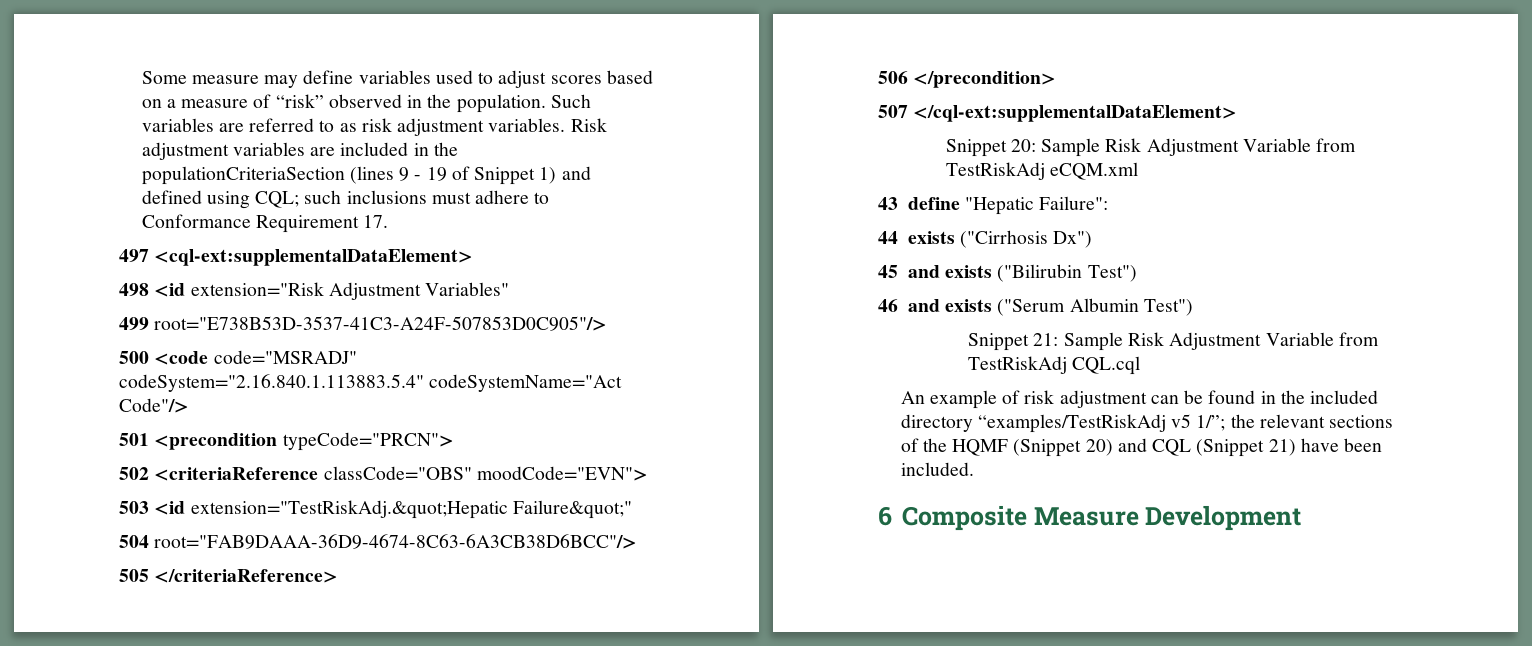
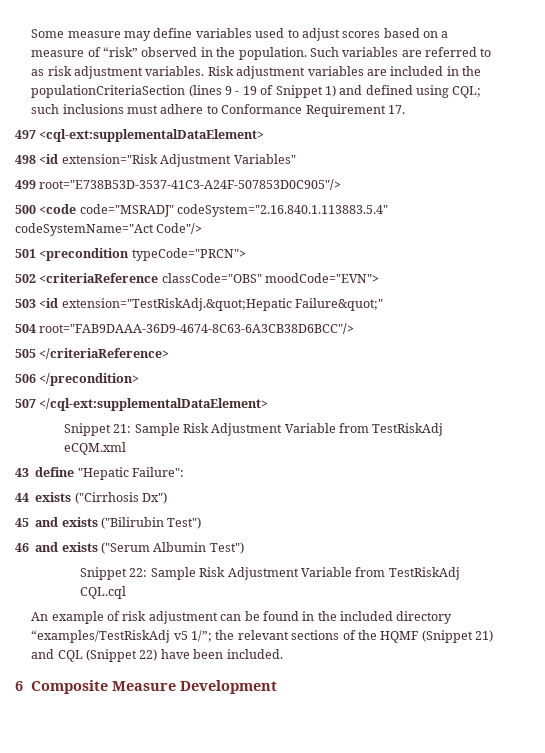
[1010,139,1036,152] 20: -> [113,424,132,433] 21:
[1033,333,1059,346] 21: -> [129,568,148,577] 22:
[1085,439,1113,456] 20) -> [475,630,494,642] 21)
[1268,439,1296,456] 21) -> [139,649,158,661] 22)

